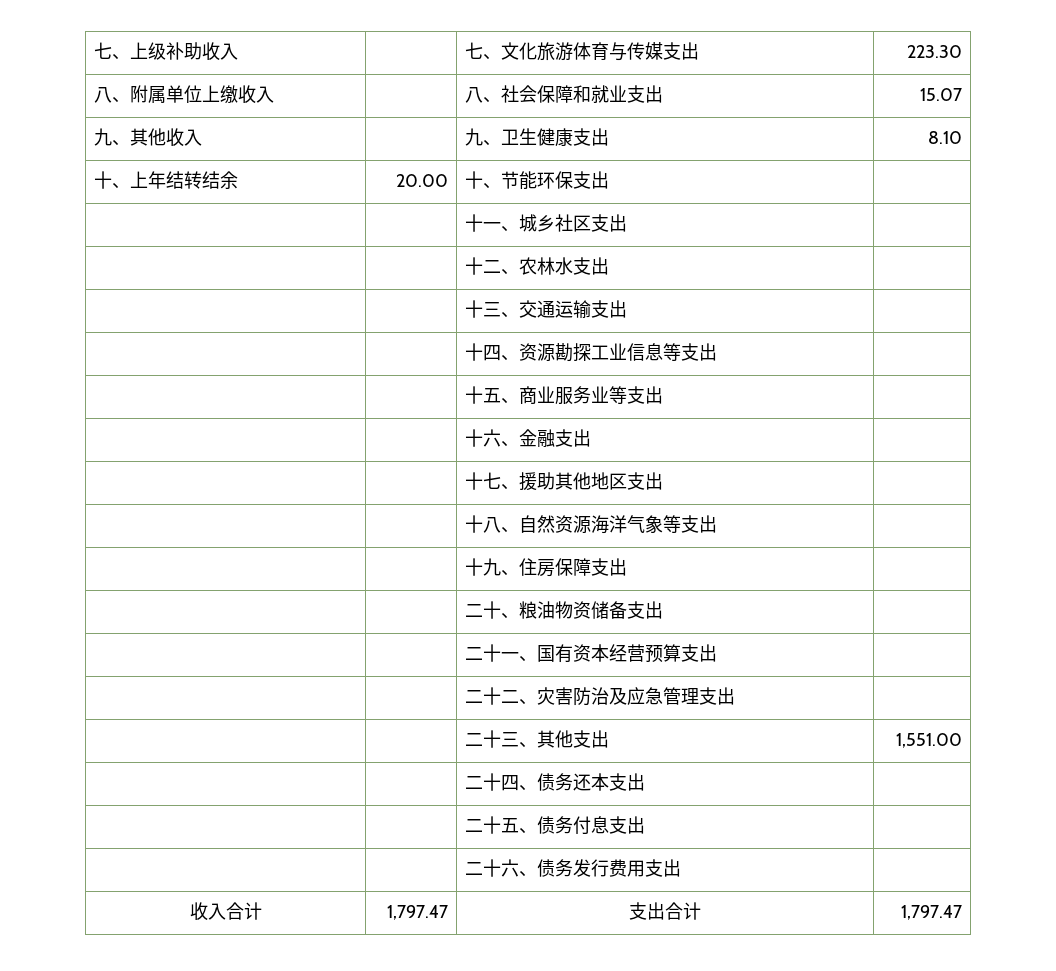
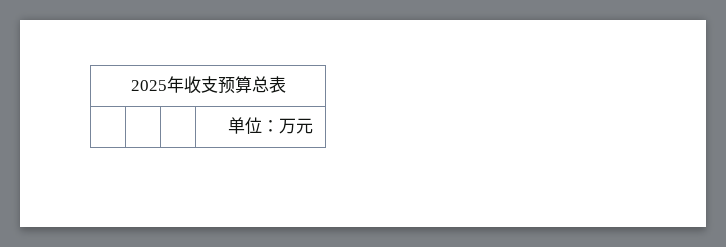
[94,42,239,61] [465,42,700,61] [906,45,962,58] [94,85,275,104] [465,85,664,103] [919,88,962,101] [94,128,203,147] [465,128,610,147] [927,131,962,144] [94,171,239,190] [395,174,448,187] [465,171,610,190] [465,214,628,232] [465,257,610,275] [465,300,628,319] [465,343,718,362] [465,386,664,405] [465,429,592,447] [465,472,664,491] [465,515,718,534] [465,558,628,577] [465,601,664,619] [465,644,718,663] [465,687,736,706] [465,730,610,748] [895,733,962,748] [465,773,646,791] [465,816,646,835] [465,859,682,877] [189,902,262,921] [386,905,448,920] [629,902,701,920] [900,905,962,920] 七、上级补助收入 | | 七、文化旅游体育与传媒支出 | 223.30 // 八、附属单位上缴收入 | | 八、社会保障和就业支出 | 15.07 // 九、其他收入 | | 九、卫生健康支出 | 8.10 // 十、上年结转结余 | 20.00 | 十、节能环保支出 | // | | 十一、城乡社区支出 | // | | 十二、农林水支出 | // | | 十三、交通运输支出 | // | | 十四、资源勘探工业信息等支出 | // | | 十五、商业服务业等支出 | // | | 十六、金融支出 | // | | 十七、援助其他地区支出 | // | | 十八、自然资源海洋气象等支出 | // | | 十九、住房保障支出 | // | | 二十、粮油物资储备支出 | // | | 二十一、国有资本经营预算支出 | // | | 二十二、灾害防治及应急管理支出 | // | | 二十三、其他支出 | 1,551.00 // | | 二十四、债务还本支出 | // | | 二十五、债务付息支出 | // | | 二十六、债务发行费用支出 | // 收入合计 | 1,797.47 | 支出合计 | 1,797.47 -> [130,76,286,94] [227,117,313,134] 2025年收支预算总表 // | | | 单位：万元

